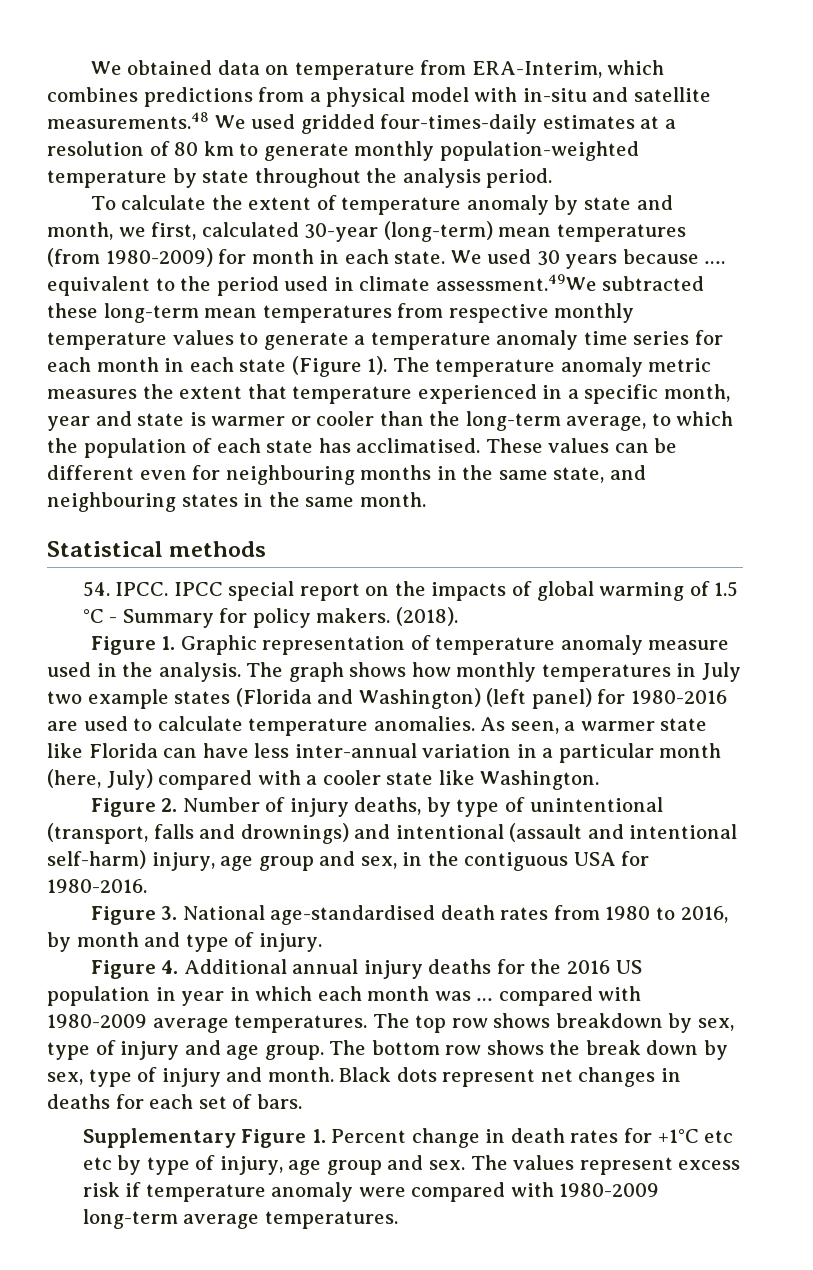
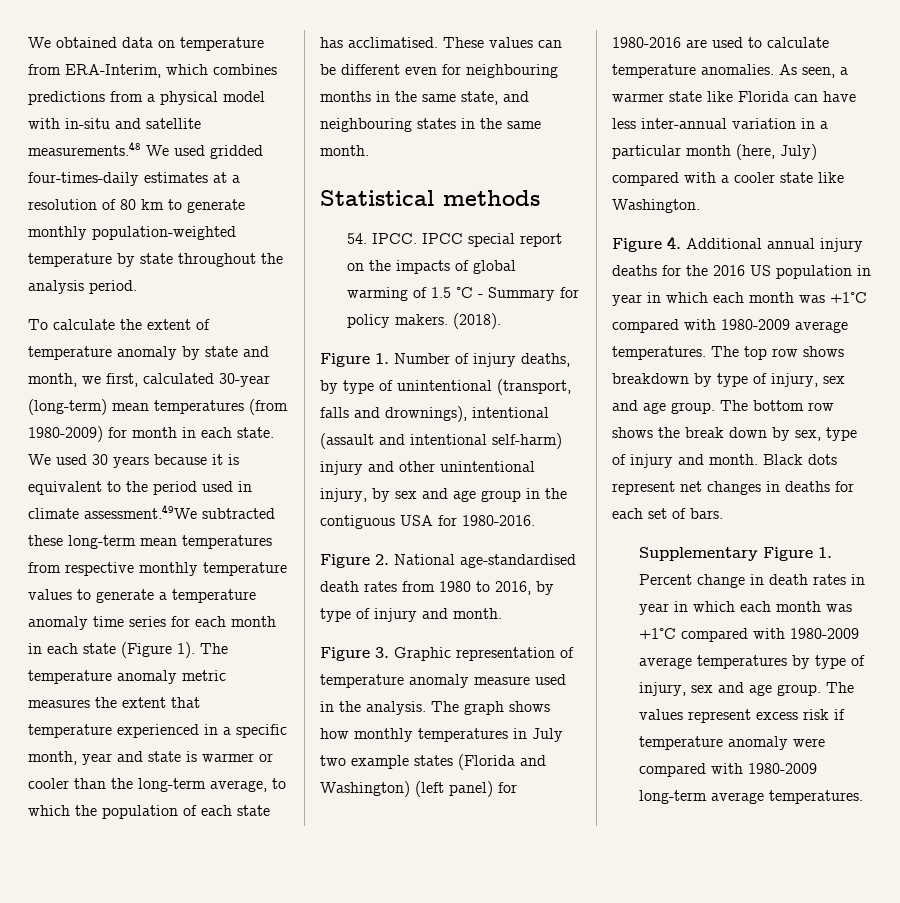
[704,261,726,264] …. -> [212,454,239,465] it is
(176, 643) none -> [394,353,570,367] [320,379,571,395] [320,406,549,422] [320,433,562,449] [320,461,535,475] [320,488,567,502] [320,515,535,529] [320,554,576,568] [320,581,554,595] [320,608,502,622] [320,647,389,661] Number of injury deaths, by type of unintentional (transport, falls and drownings), intentional (assault and intentional self-harm) injury and other unintentional injury, by sex and age group in the contiguous USA for 1980-2016. // Figure 2. National age-standardised death rates from 1980 to 2016, by type of injury and month. // Figure 3.
[90,797,663,817] [47,823,738,844] [47,850,650,871] [47,879,147,893] [90,905,728,925] [47,932,322,952] // Figure 2. Number of injury deaths, by type of unintentional (transport, falls and drownings) and intentional (assault and intentional self-harm) injury, age group and sex, in the contiguous USA for 1980-2016. // Figure 3. National age-standardised death rates from 1980 to 2016, by month and type of injury. -> (700, 206) none
[476,998,494,1001] … -> [830,292,867,303] +1°C
[697,1018,734,1031] [47,1040,180,1060] sex, type of injury -> [717,373,845,387] type of injury, sex
[623,1128,734,1143] [82,1155,465,1175] for +1°C etc etc by type of injury, age group and sex. -> [851,574,866,585] [639,601,853,615] [639,628,860,642] [639,655,866,669] [639,682,822,696] in year in which each month was +1°C compared with 1980-2009 average temperatures by type of injury, sex and age group.

